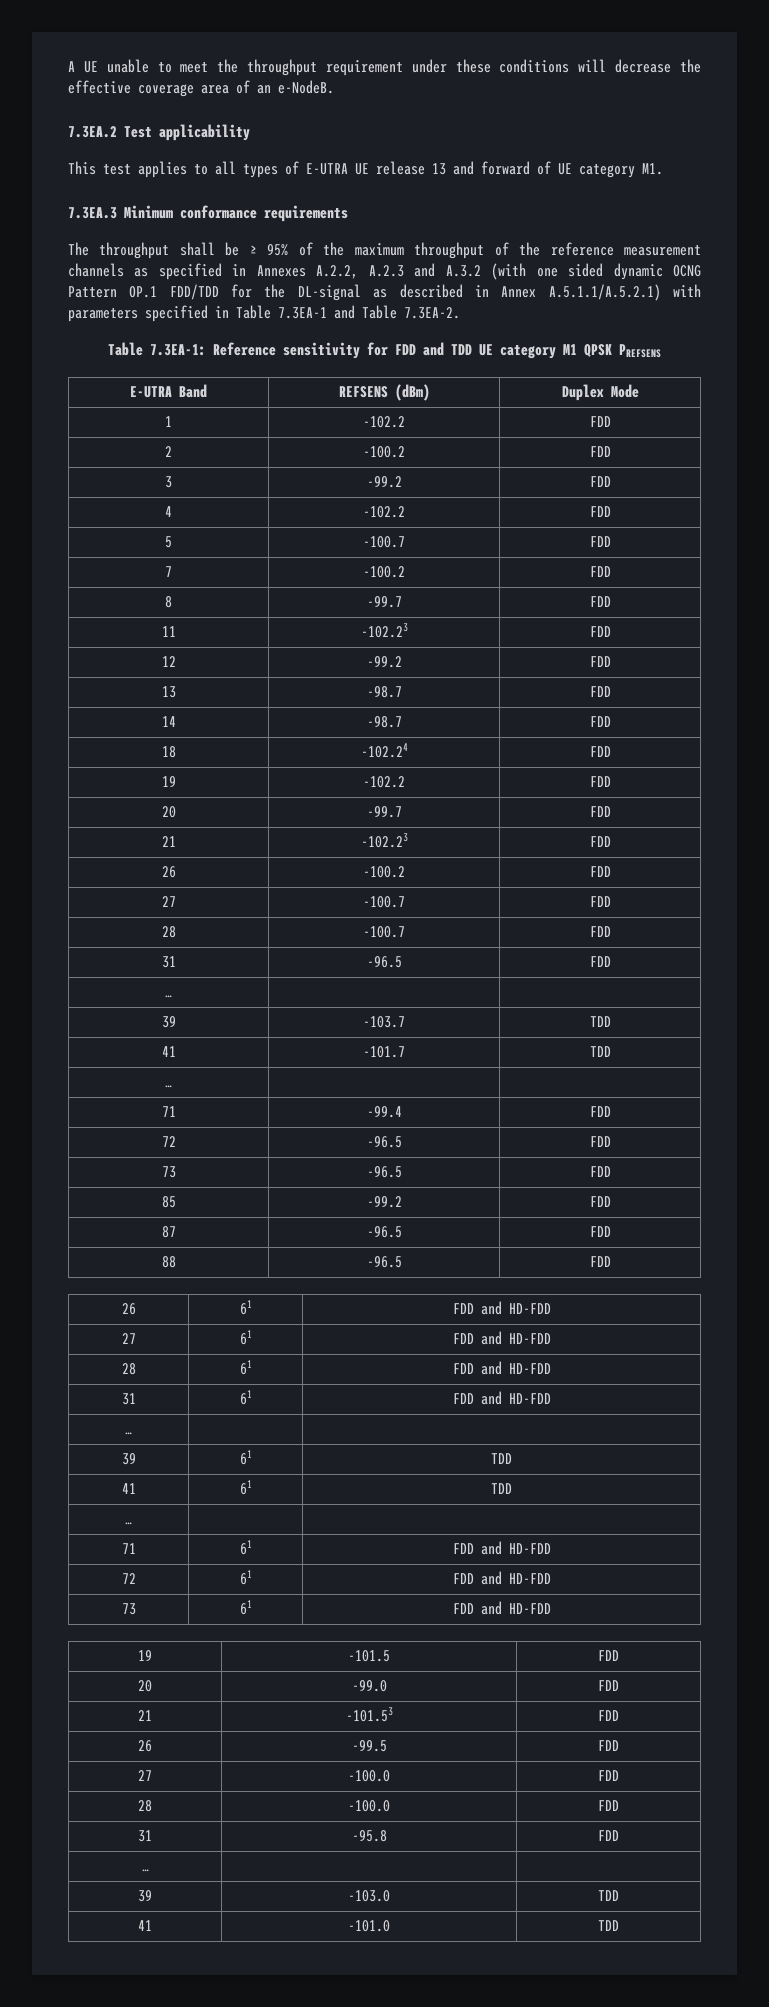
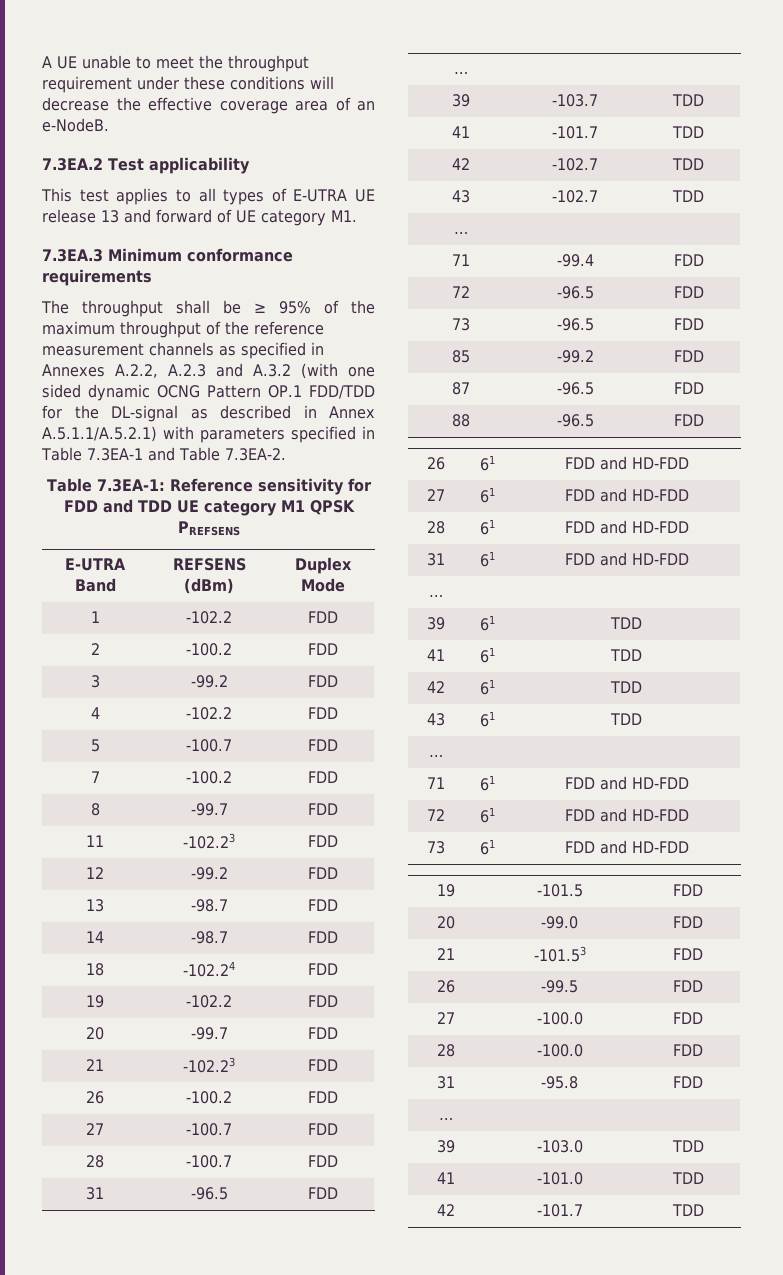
(611, 1051) none -> [452,158,470,170] [552,158,598,171] [672,158,704,170] [452,190,470,203] [552,190,598,203] [672,190,704,202] // 42 | -102.7 | TDD // 43 | -102.7 | TDD
(512, 1488) none -> [426,681,445,693] [480,679,495,695] [610,681,642,693] [426,713,445,726] [480,711,495,727] [610,713,642,725] // 42 | 61 | TDD // 43 | 61 | TDD
(619, 1925) none -> [437,1204,455,1216] [536,1204,583,1217] [671,1204,704,1216] // 42 | -101.7 | TDD

